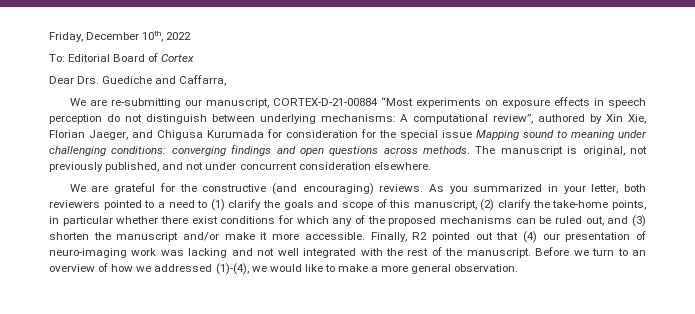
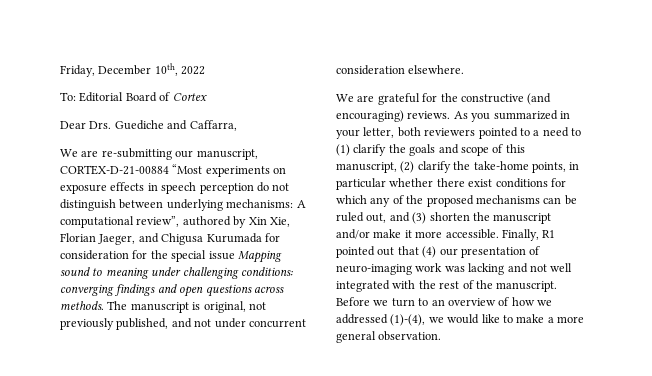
[412,232,428,240] R2 -> [542,230,556,238] R1

